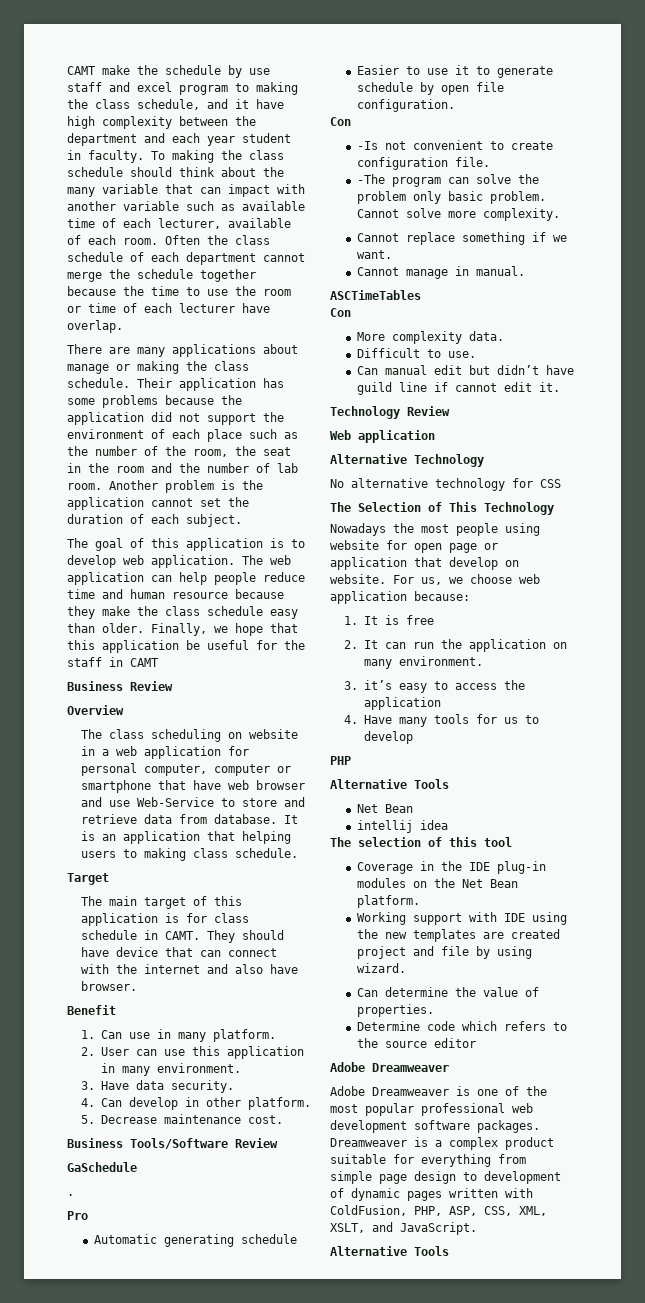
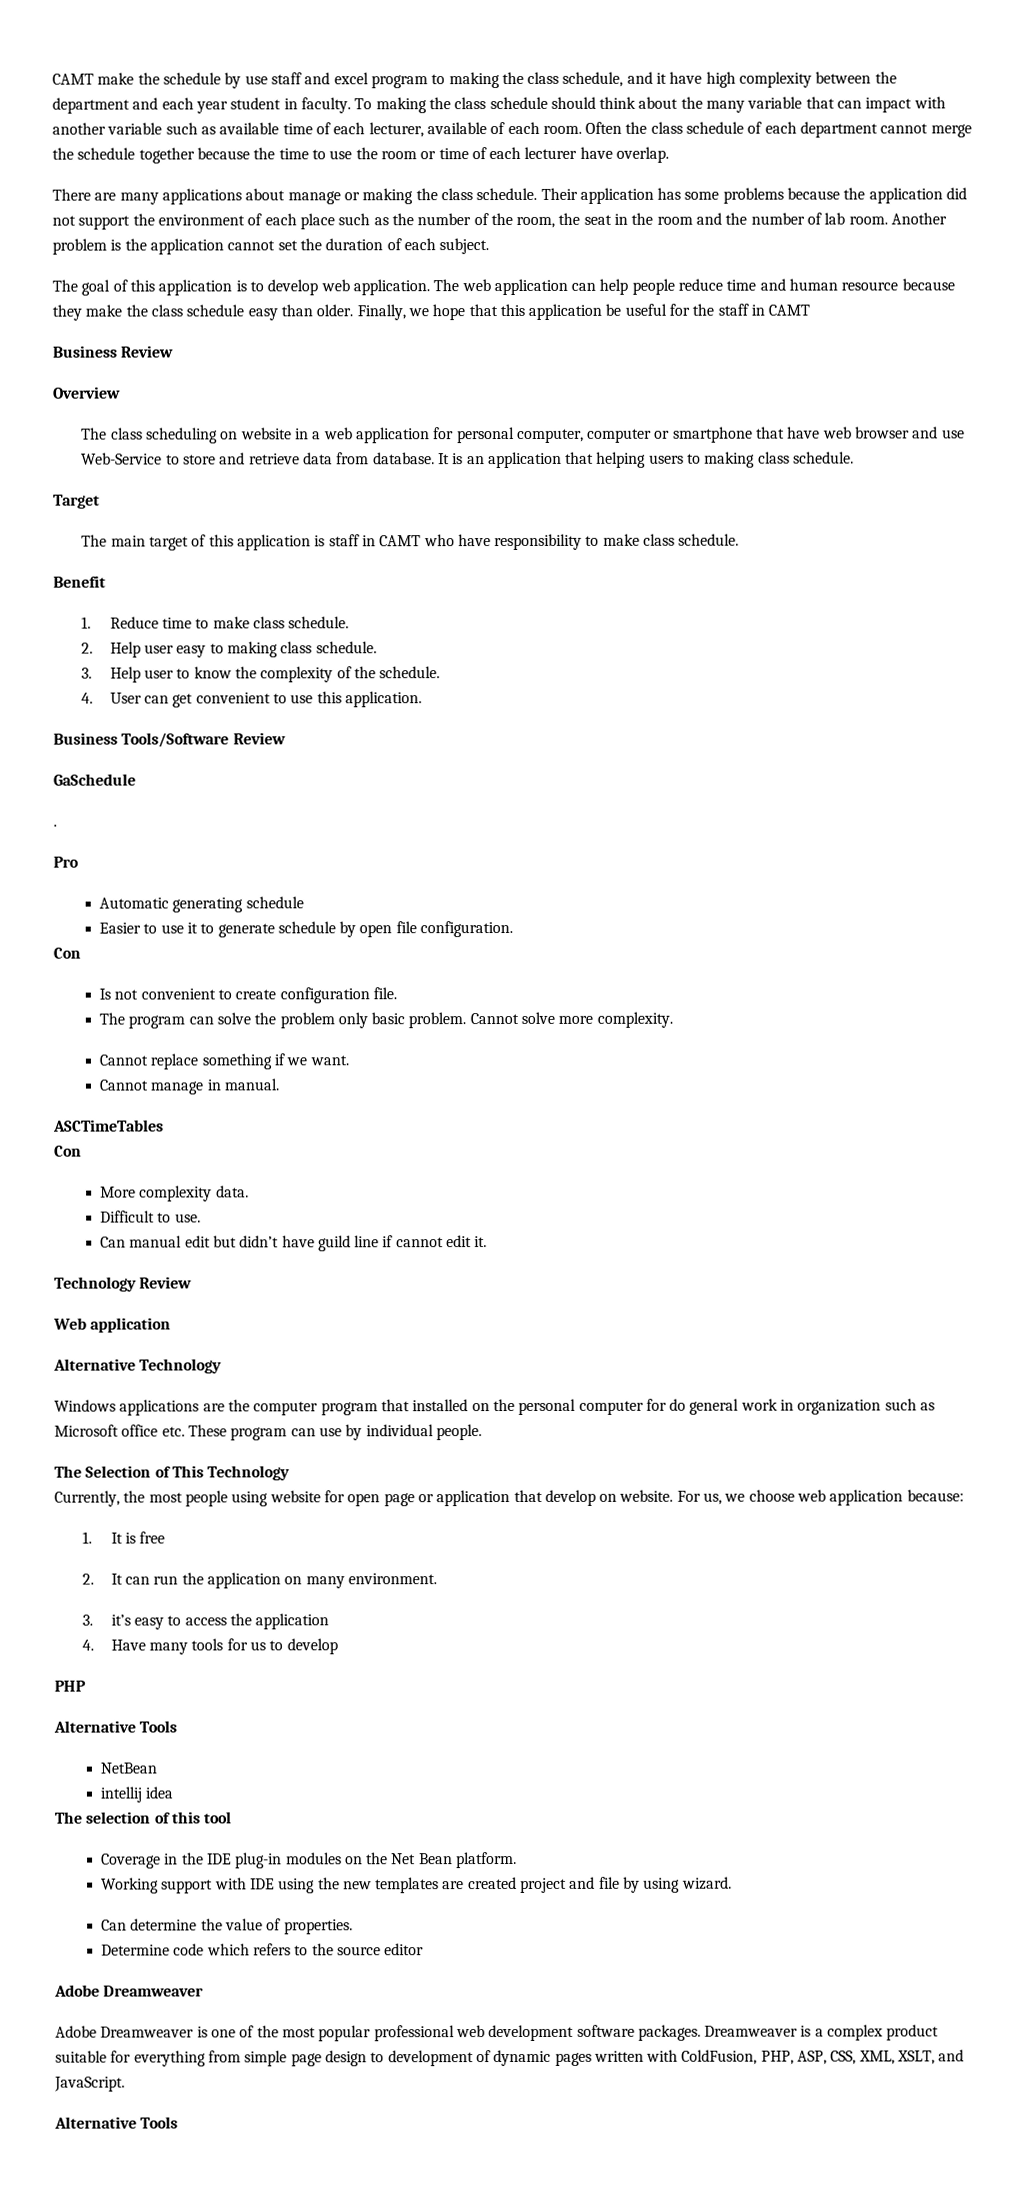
[186,913,250,923] [81,930,285,943] [81,947,278,957] [81,964,299,974] [81,981,138,991] [67,1005,116,1015] [81,1029,276,1042] [81,1046,304,1059] [100,1063,241,1076] [81,1080,234,1093] [81,1097,311,1110] [81,1114,283,1124] for class schedule in CAMT. They should have device that can connect with the internet and also have browser. // Benefit // 1. Can use in many platform. // 2. User can use this application in many environment. // 3. Have data security. // 4. Can develop in other platform. // 5. Decrease maintenance cost. -> [328,533,740,551] [53,575,106,588] [81,616,350,629] [81,641,377,658] [81,666,441,683] [81,691,422,708] staff in CAMT who have responsibility to make class schedule. // Benefit // 1. Reduce time to make class schedule. // 2. Help user easy to making class schedule. // 3. Help user to know the complexity of the schedule. // 4. User can get convenient to use this application.
[356,141,378,150] -Is -> [98,988,111,1000] Is
[356,174,385,184] -The -> [98,1012,125,1025] The
[330,478,561,491] No alternative technology for CSS -> [54,1398,936,1416] [54,1424,482,1441] Windows applications are the computer program that installed on the personal computer for do general work in organization such as Microsoft office etc. These program can use by individual people.
[330,523,386,536] Nowadays -> [54,1490,120,1507] Currently,
[356,804,413,813] Net Bean -> [99,1762,157,1774] NetBean

